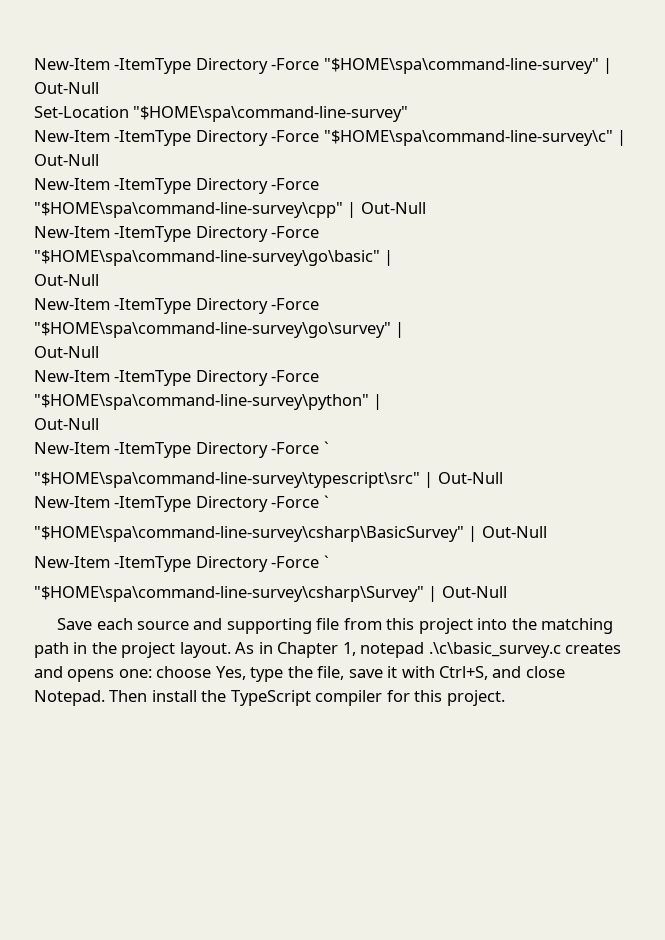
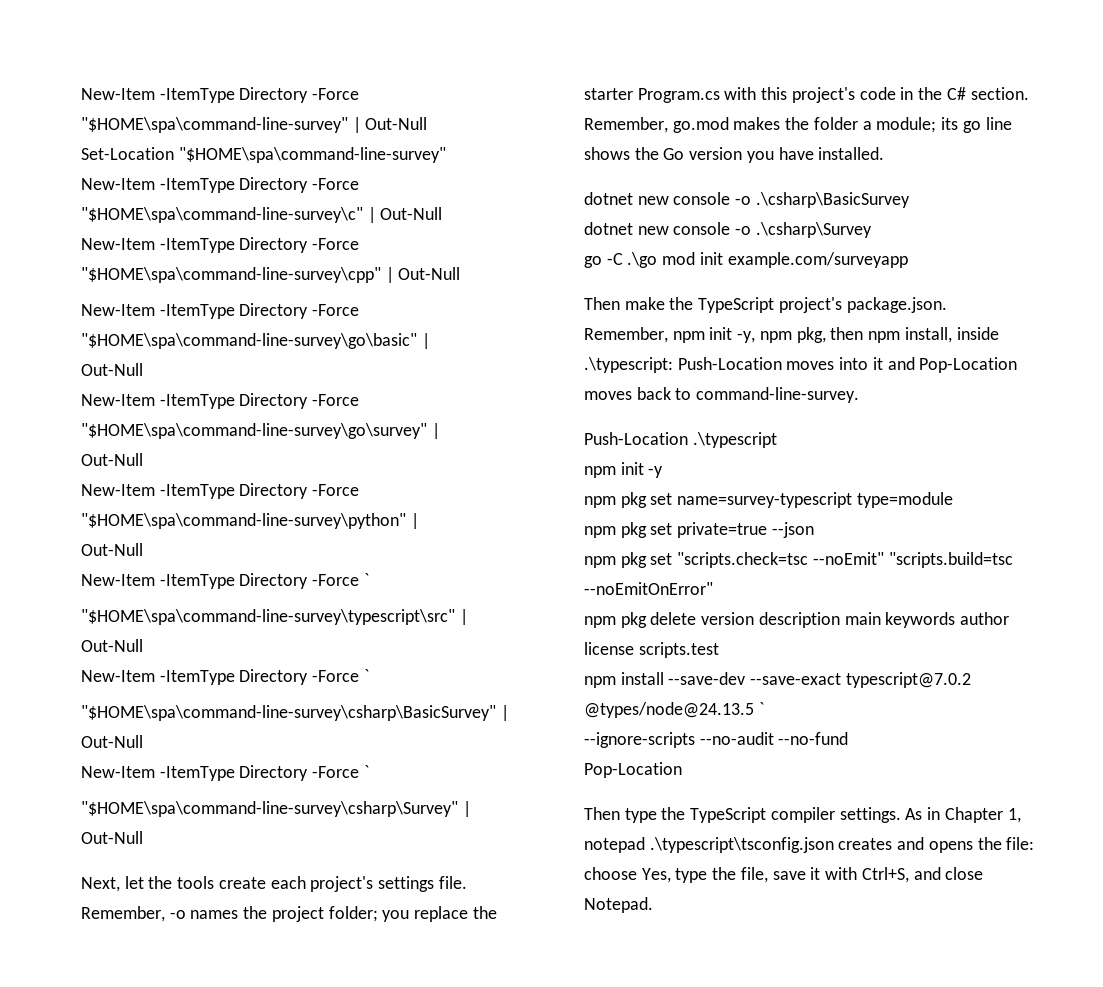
[57,618,614,634] [34,642,231,658] Save each source and supporting file from this project into the matching path in the project layout. -> [81,876,467,892] [81,906,497,922] [584,87,1029,103] [584,117,1012,133] [584,147,885,163] [584,192,910,208] [584,222,872,238] [584,252,908,268] [584,297,947,313] [584,327,999,343] [584,357,1018,373] [584,387,860,403] [584,432,777,448] [584,462,664,478] [584,492,953,508] [584,522,814,538] [584,552,1013,568] [584,582,713,595] [584,612,1010,628] [584,642,719,658] [584,672,971,688] [584,702,764,718] [584,732,849,748] [584,762,682,778] [584,807,901,823] Next, let the tools create each project's settings file. Remember, -o names the project folder; you replace the starter Program.cs with this project's code in the C# section. Remember, go.mod makes the folder a module; its go line shows the Go version you have installed. // dotnet new console -o .\csharp\BasicSurvey // dotnet new console -o .\csharp\Survey // go -C .\go mod init example.com/surveyapp // Then make the TypeScript project's package.json. Remember, npm init -y, npm pkg, then npm install, inside .\typescript: Push-Location moves into it and Pop-Location moves back to command-line-survey. // Push-Location .\typescript // npm init -y // npm pkg set name=survey-typescript type=module // npm pkg set private=true --json // npm pkg set "scripts.check=tsc --noEmit" "scripts.build=tsc --noEmitOnError" // npm pkg delete version description main keywords author license scripts.test // npm install --save-dev --save-exact typescript@7.0.2 @types/node@24.13.5 ` // --ignore-scripts --no-audit --no-fund // Pop-Location // Then type the TypeScript compiler settings.
[428,642,561,658] .\c\basic_survey.c -> [649,837,834,853] .\typescript\tsconfig.json
[118,669,152,678] one: -> [977,837,1035,850] the file:
[109,690,505,706] Then install the TypeScript compiler for this project. -> (653, 905) none

